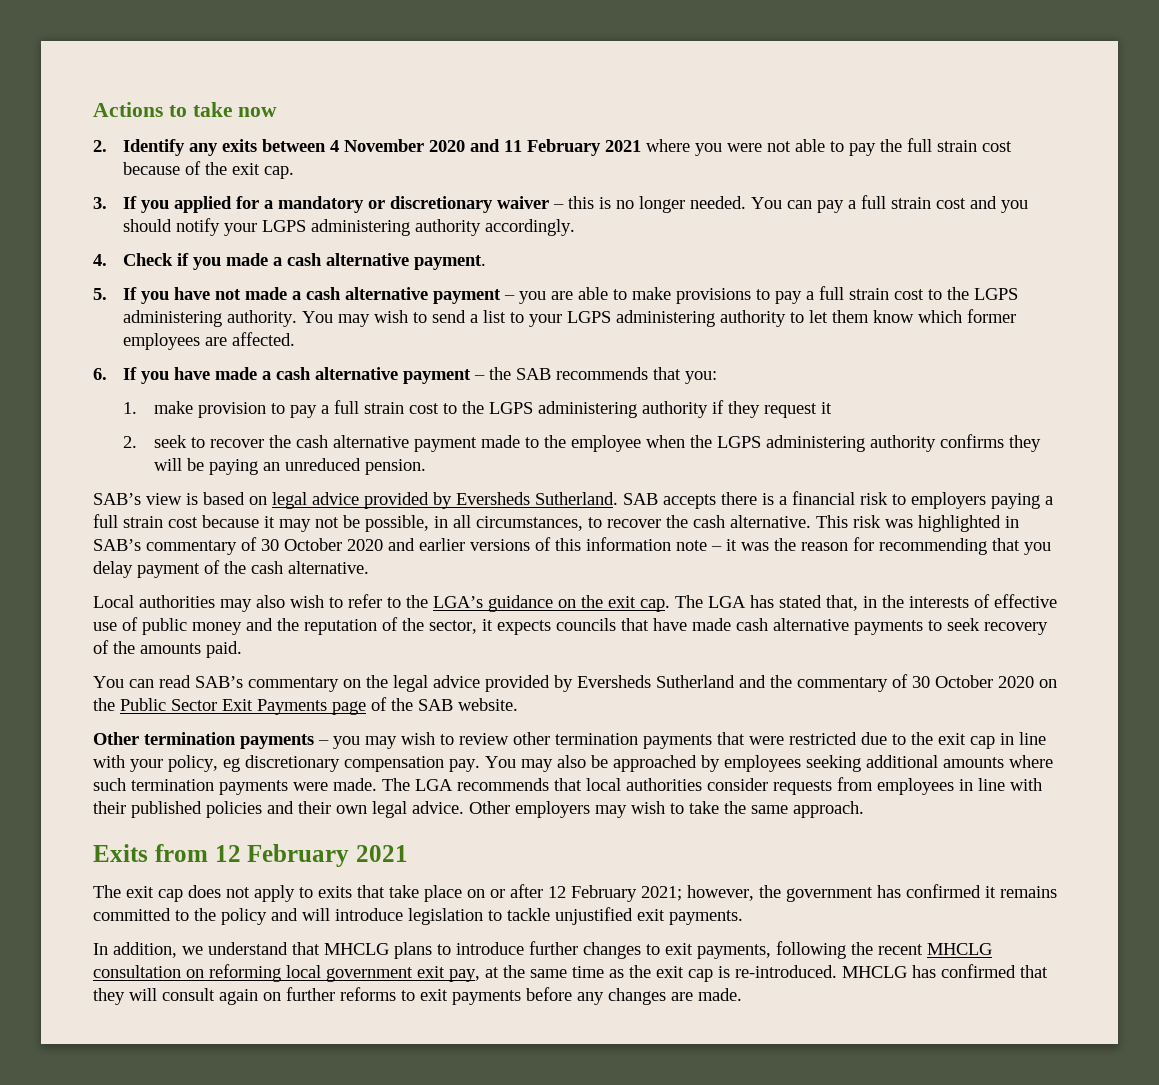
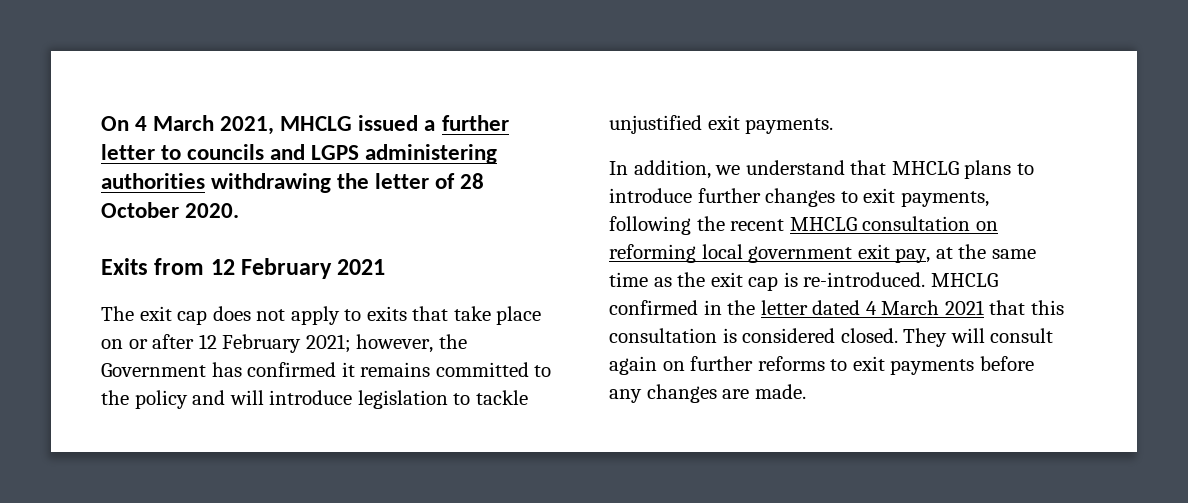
[93,102,278,117] [93,138,1013,156] [123,161,295,179] [93,195,1029,213] [123,218,576,236] [93,253,487,270] [93,286,1019,304] [123,309,1017,327] [123,332,296,350] [93,367,718,384] [123,400,832,418] [123,434,1041,452] [153,458,426,475] [93,491,1053,509] [93,514,1019,532] [93,537,1051,555] [93,560,369,578] [93,594,1057,612] [93,617,1048,635] [93,640,242,658] [93,674,1057,692] [93,697,518,715] [93,732,1046,749] [93,755,1053,772] [93,777,1042,795] [93,801,864,818] Actions to take now // 2. Identify any exits between 4 November 2020 and 11 February 2021 where you were not able to pay the full strain cost because of the exit cap. // 3. If you applied for a mandatory or discretionary waiver – this is no longer needed. You can pay a full strain cost and you should notify your LGPS administering authority accordingly. // 4. Check if you made a cash alternative payment. // 5. If you have not made a cash alternative payment – you are able to make provisions to pay a full strain cost to the LGPS administering authority. You may wish to send a list to your LGPS administering authority to let them know which former employees are affected. // 6. If you have made a cash alternative payment – the SAB recommends that you: // 1. make provision to pay a full strain cost to the LGPS administering authority if they request it // 2. seek to recover the cash alternative payment made to the employee when the LGPS administering authority confirms they will be paying an unreduced pension. // SAB’s view is based on legal advice provided by Eversheds Sutherland. SAB accepts there is a financial risk to employers paying a full strain cost because it may not be possible, in all circumstances, to recover the cash alternative. This risk was highlighted in SAB’s commentary of 30 October 2020 and earlier versions of this information note – it was the reason for recommending that you delay payment of the cash alternative. // Local authorities may also wish to refer to the LGA’s guidance on the exit cap. The LGA has stated that, in the interests of effective use of public money and the reputation of the sector, it expects councils that have made cash alternative payments to seek recovery of the amounts paid. // You can read SAB’s commentary on the legal advice provided by Eversheds Sutherland and the commentary of 30 October 2020 on the Public Sector Exit Payments page of the SAB website. // Other termination payments – you may wish to review other termination payments that were restricted due to the exit cap in line with your policy, eg discretionary compensation pay. You may also be approached by employees seeking additional amounts where such termination payments were made. The LGA recommends that local authorities consider requests from employees in line with their published policies and their own legal advice. Other employers may wish to take the same approach. -> [101,115,509,135] [101,144,498,164] [101,173,485,193] [101,202,240,218] On 4 March 2021, MHCLG issued a further letter to councils and LGPS administering authorities withdrawing the letter of 28 October 2020.
[786,887,873,902] government -> [101,363,206,377] Government
[912,964,1048,978] [93,988,125,1005] has confirmed that they -> [609,300,1064,315] [609,328,948,347] confirmed in the letter dated 4 March 2021 that this consultation is considered closed. They

